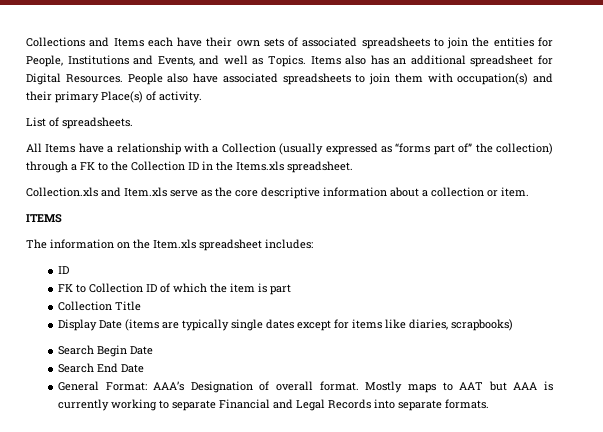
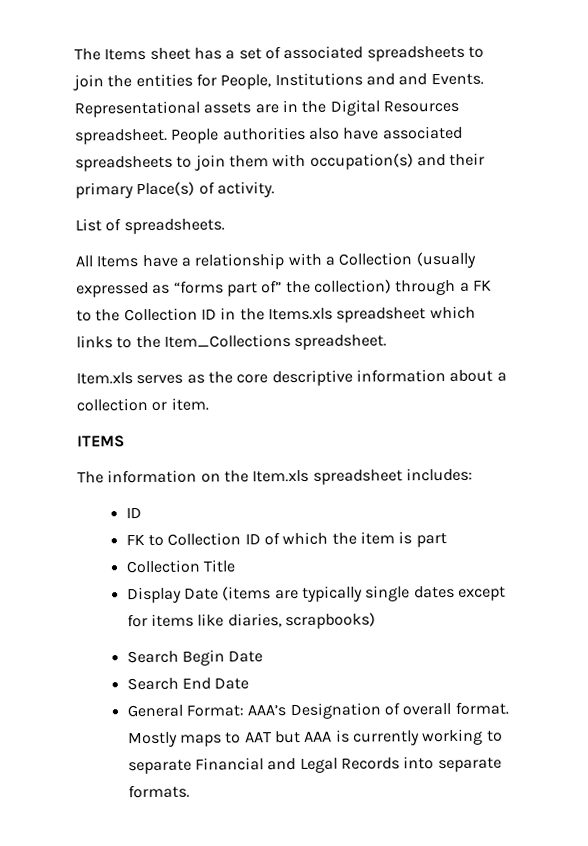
[26,37,284,47] Collections and Items each have their own sets -> [74,47,262,61] The Items sheet has a set
[157,55,553,67] [26,73,163,85] Events, and well as Topics. Items also has an additional spreadsheet for Digital Resources. People -> [398,72,484,86] [74,99,459,118] [75,126,306,145] and Events. Representational assets are in the Digital Resources spreadsheet. People authorities
[287,161,353,173] [26,187,198,197] spreadsheet. // Collection.xls and Item.xls serve -> [336,305,476,323] [76,334,388,350] [76,372,184,385] spreadsheet which links to the Item_Collections spreadsheet. // Item.xls serves

